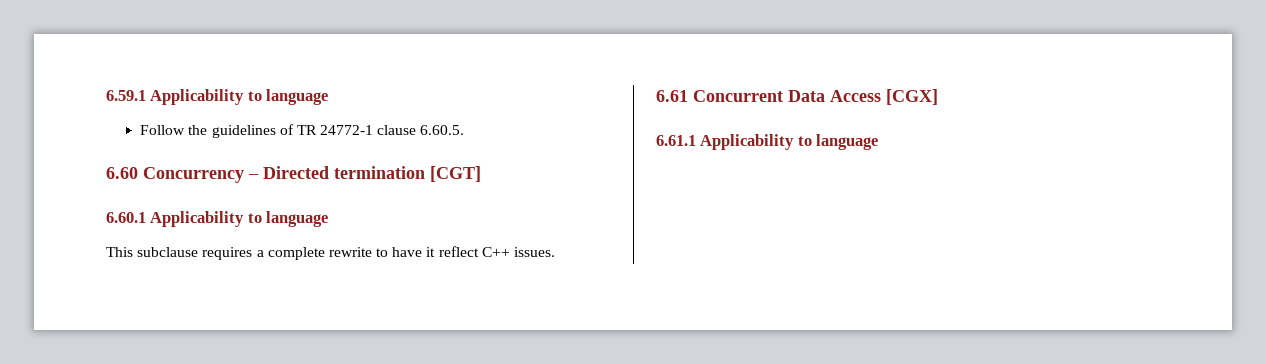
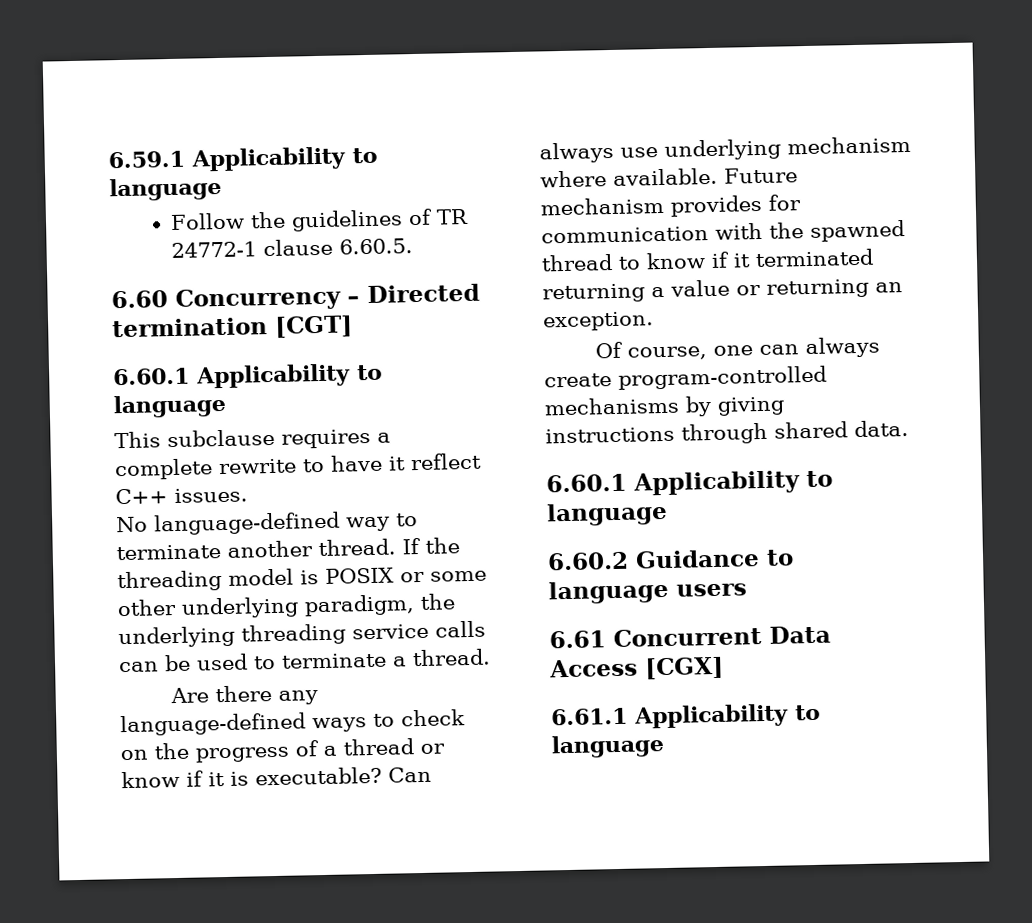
(556, 252) none -> [116,511,418,536] [116,537,460,561] [117,567,487,593] [117,593,456,619] [118,620,486,649] [119,648,491,673] [169,685,318,705] [120,709,465,737] [120,738,445,763] [121,766,432,789] [539,135,911,164] [540,167,798,188] [540,194,801,217] [541,220,905,244] [541,248,874,272] [542,278,903,304] [542,311,654,332] [594,336,880,361] [544,365,827,390] [544,396,785,417] [545,419,909,445] [546,470,833,496] [546,501,668,527] [547,549,794,571] [548,579,747,605] // No language-defined way to terminate another thread. If the threading model is POSIX or some other underlying paradigm, the underlying threading service calls can be used to terminate a thread. // Are there any language-defined ways to check on the progress of a thread or know if it is executable? Can always use underlying mechanism where available. Future mechanism provides for communication with the spawned thread to know if it terminated returning a value or returning an exception. // Of course, one can always create program-controlled mechanisms by giving instructions through shared data. // 6.60.1 Applicability to language // 6.60.2 Guidance to language users

